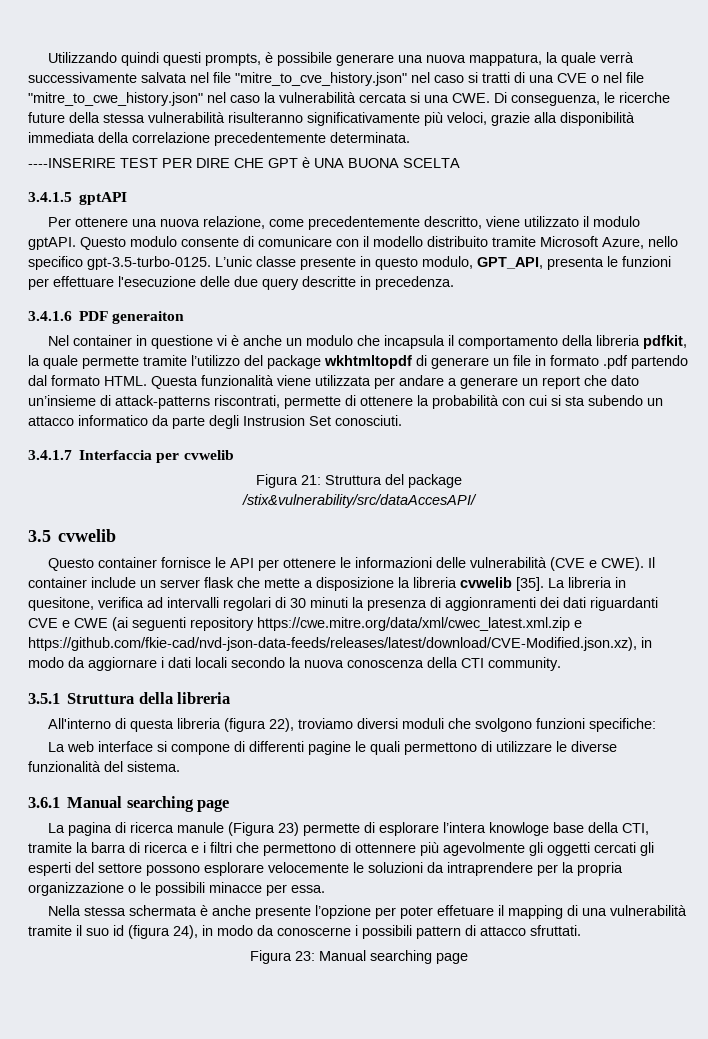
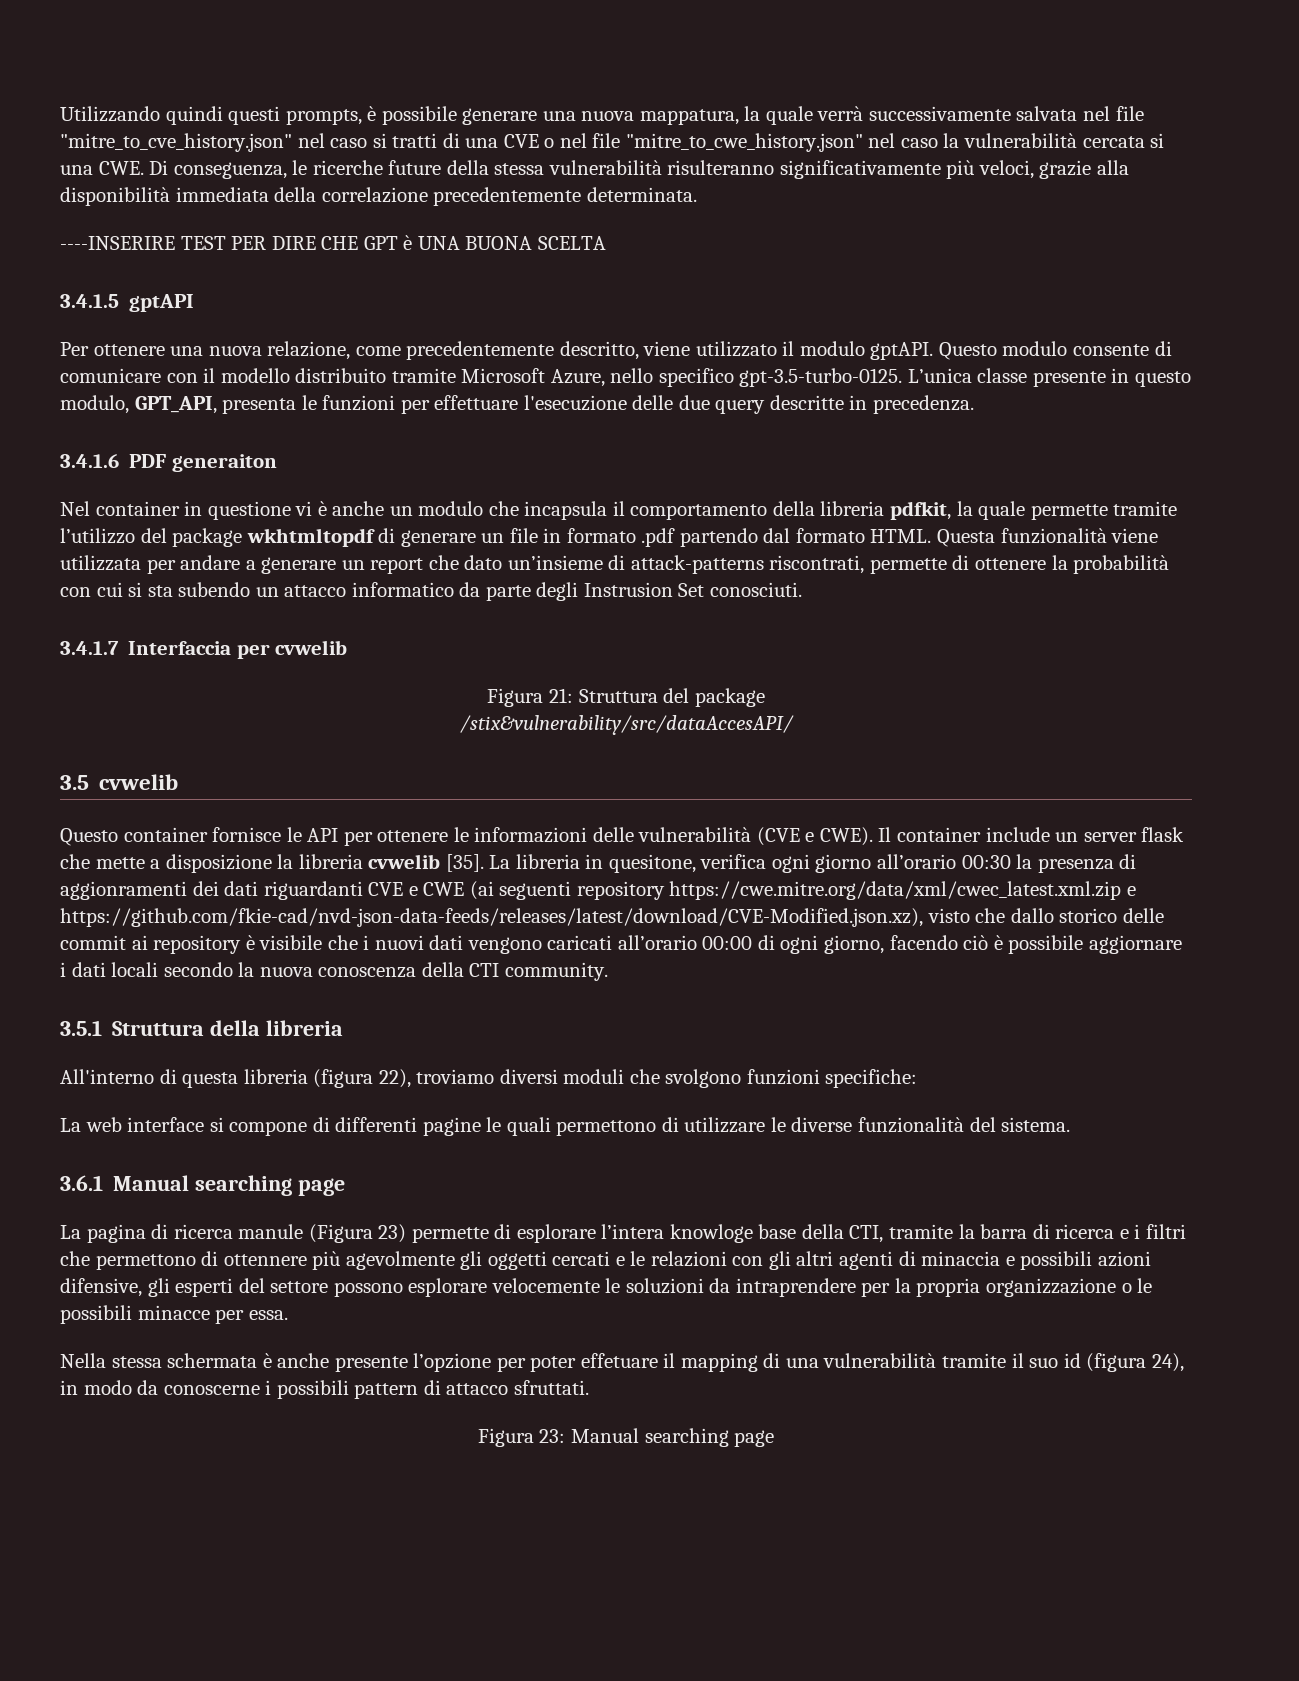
[215,256,252,267] L’unic -> [907,368,972,383] L’unica
[147,597,348,611] ad intervalli regolari di 30 minuti -> [771,854,1011,873] ogni giorno all’orario 00:30
[641,637,652,648] [28,657,85,668] in modo da -> [927,908,1164,923] [60,935,1084,954] visto che dallo storico delle commit ai repository è visibile che i nuovi dati vengono caricati all’orario 00:00 di ogni giorno, facendo ciò è possibile
(636, 847) none -> [615,1251,1151,1270] [60,1278,142,1297] e le relazioni con gli altri agenti di minaccia e possibili azioni difensive,

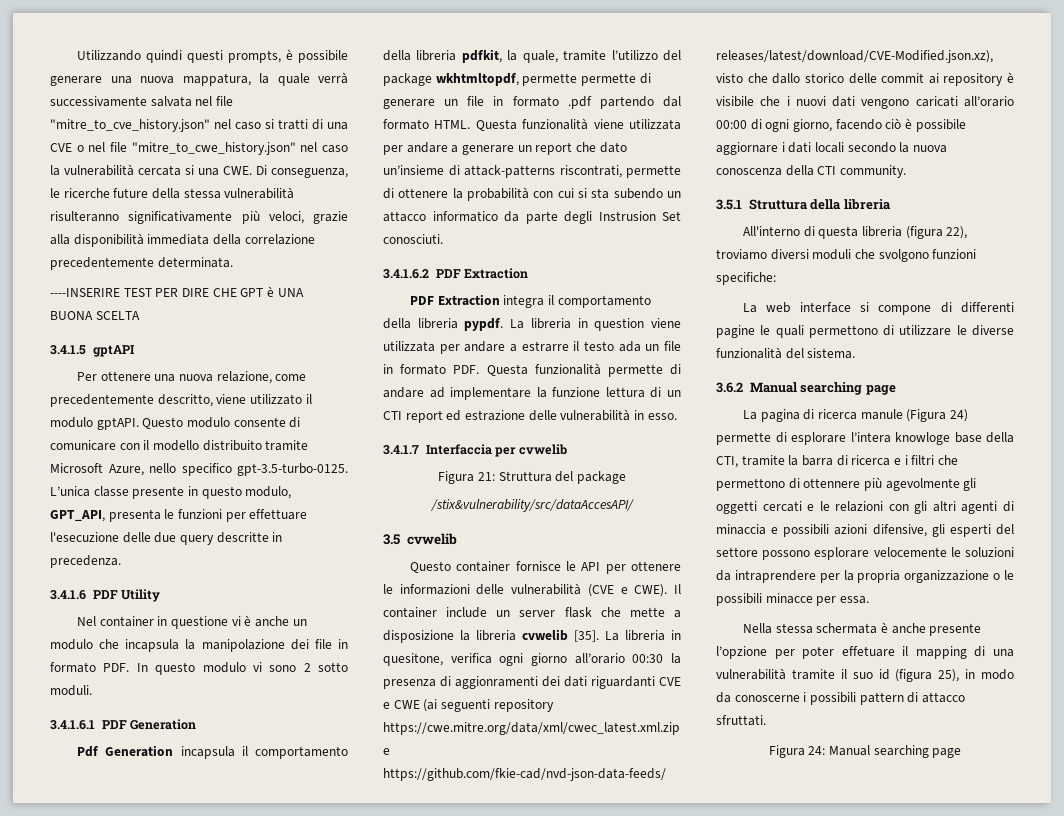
[171,454,277,472] generaiton -> [121,589,161,602] Utility
(608, 510) none -> [185,639,348,652] [50,662,348,675] [50,685,92,696] [50,719,197,730] [77,745,235,759] la manipolazione dei file in formato PDF. In questo modulo vi sono 2 sotto moduli. // 3.4.1.6.1 PDF Generation // Pdf Generation incapsula
[978,501,1108,520] quale permette -> [522,50,558,63] quale,
[246,528,375,547] wkhtmltopdf -> [435,73,636,86] wkhtmltopdf, permette permette
(802, 589) none -> [383,268,529,279] [410,294,651,308] [383,318,681,331] [383,341,681,354] [383,363,681,377] [383,387,681,400] [383,409,677,423] // 3.4.1.6.2 PDF Extraction // PDF Extraction integra il comportamento della libreria pypdf. La libreria in question viene utilizzata per andare a estrarre il testo ada un file in formato PDF. Questa funzionalità permette di andare ad implementare la funzione lettura di un CTI report ed estrazione delle vulnerabilità in esso.
[60,1175,103,1191] 3.6.1 -> [716,382,743,393] 3.6.2
[378,1224,407,1243] 23) -> [949,409,968,422] 24)
[1151,1353,1184,1372] 24), -> [938,669,960,682] 25),
[539,1429,566,1443] 23: -> [808,746,826,755] 24:

